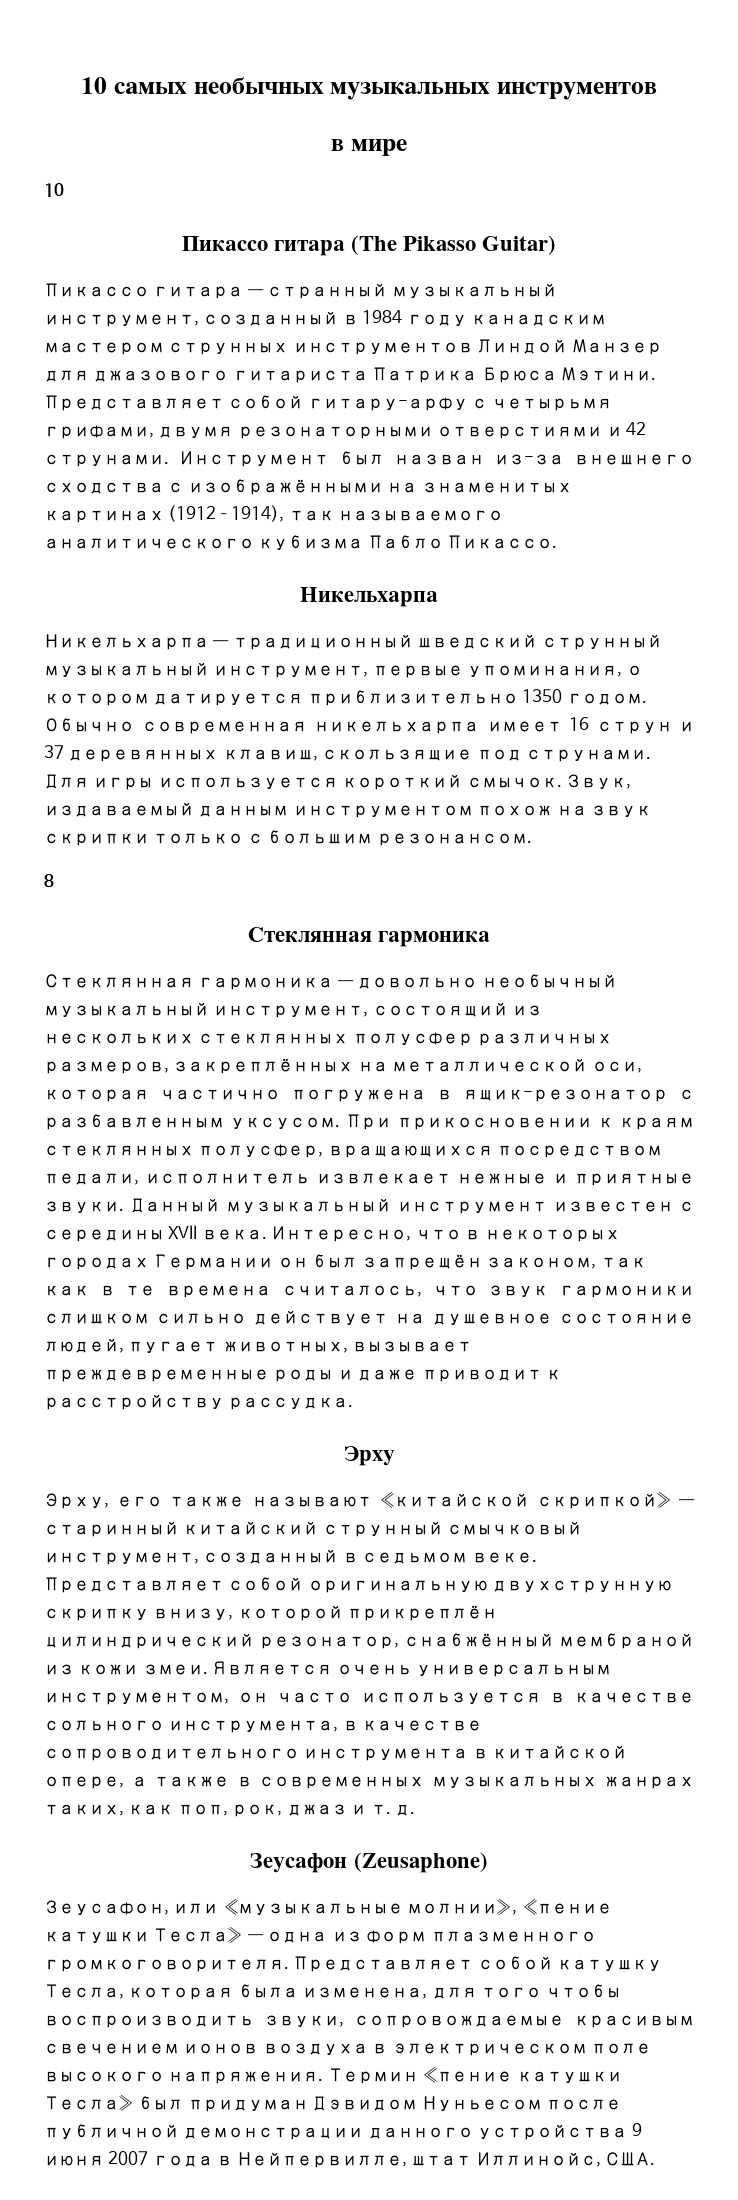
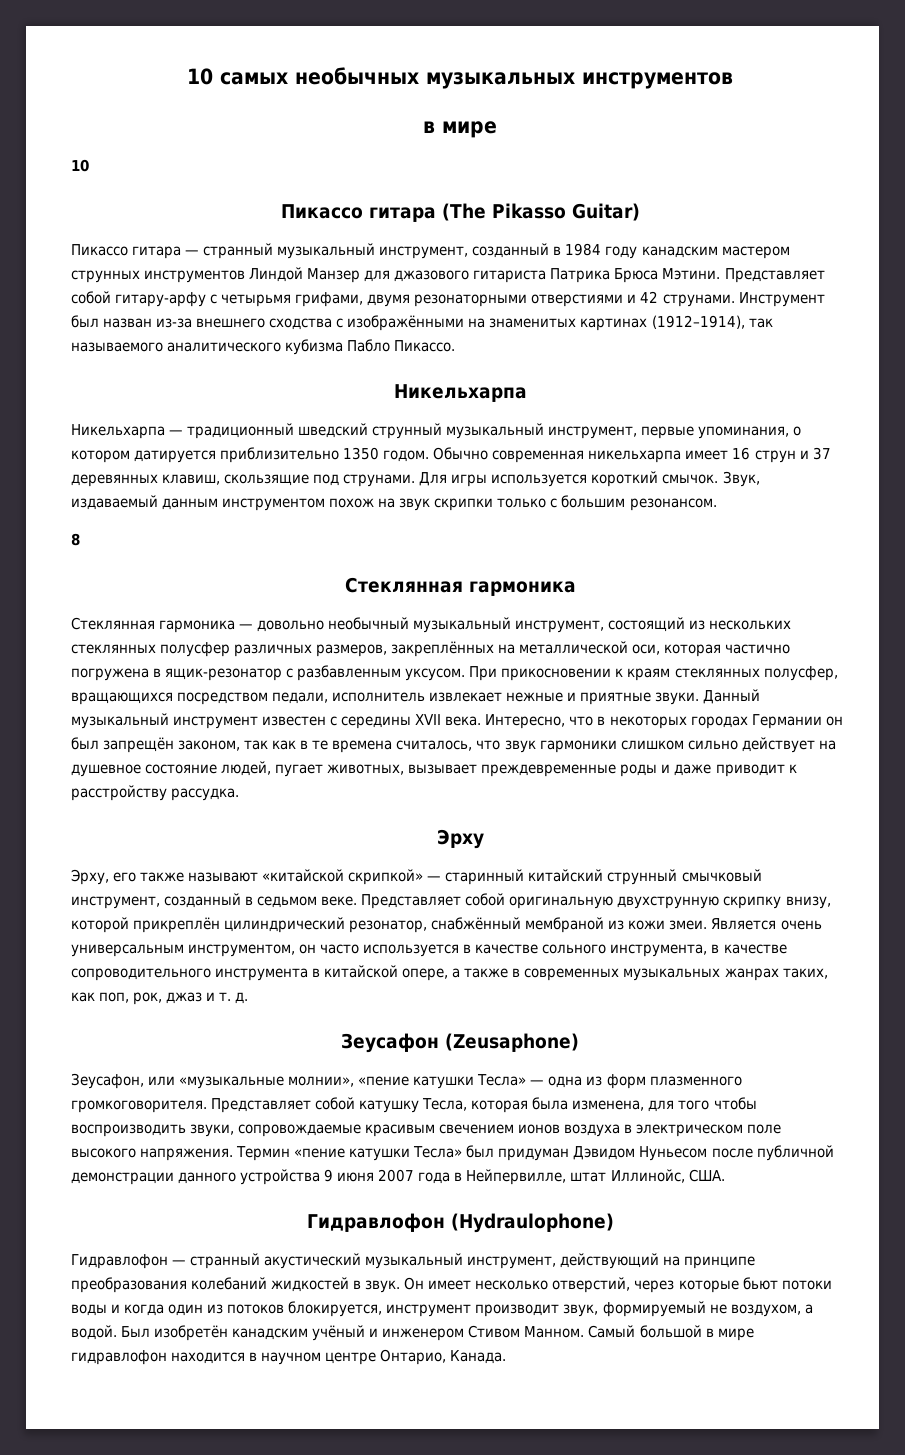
(656, 2159) none -> [306,1213,614,1233] [71,1253,756,1269] [71,1277,832,1293] [71,1301,813,1317] [71,1325,754,1341] [71,1349,507,1365] // Гидравлофон (Hydraulophone) // Гидравлофон — странный акустический музыкальный инструмент, действующий на принципе преобразования колебаний жидкостей в звук. Он имеет несколько отверстий, через которые бьют потоки воды и когда один из потоков блокируется, инструмент производит звук, формируемый не воздухом, а водой. Был изобретён канадским учёный и инженером Стивом Манном. Самый большой в мире гидравлофон находится в научном центре Онтарио, Канада.

